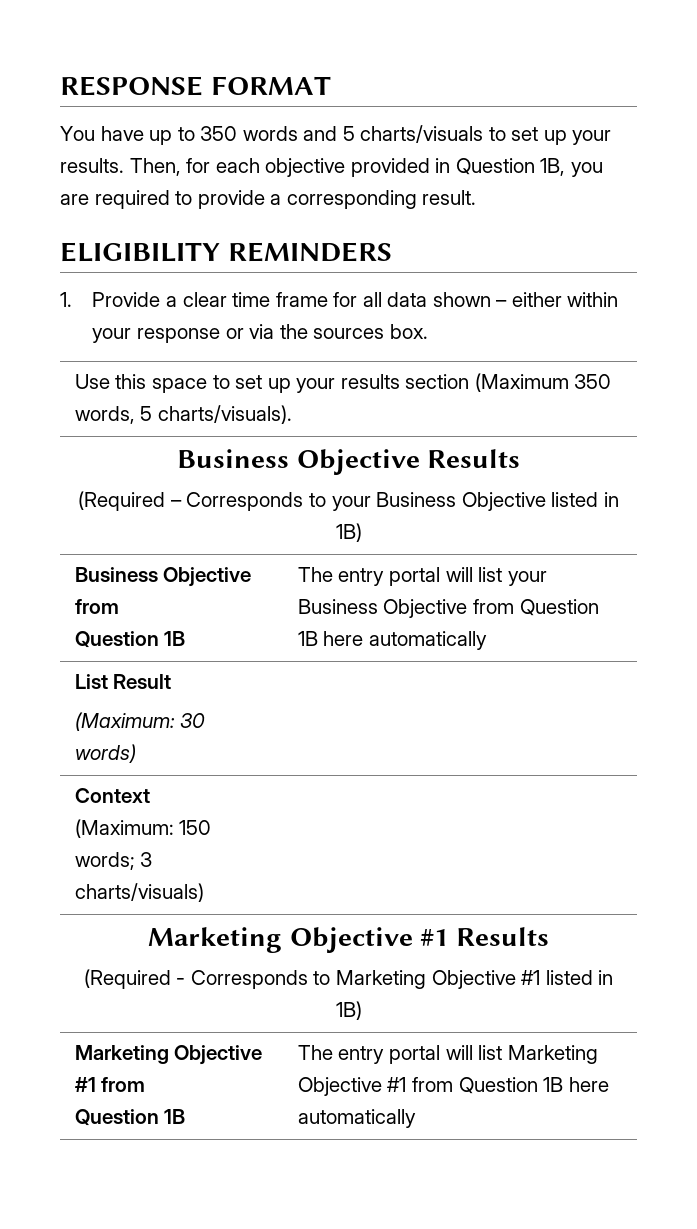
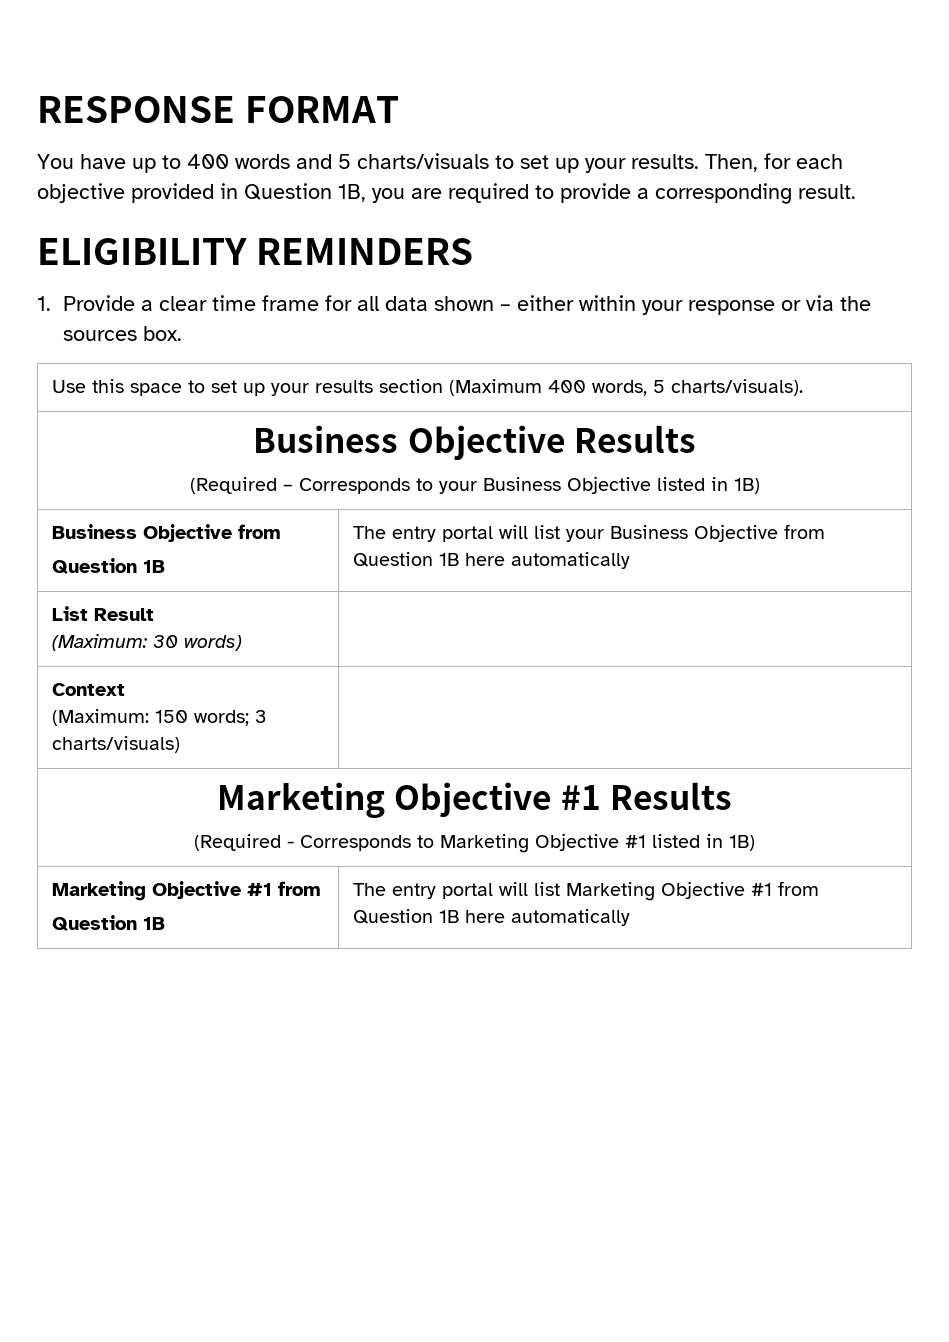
[200,126,238,141] 350 -> [187,154,229,169] 400
[574,374,612,389] 350 -> [548,380,587,393] 400

